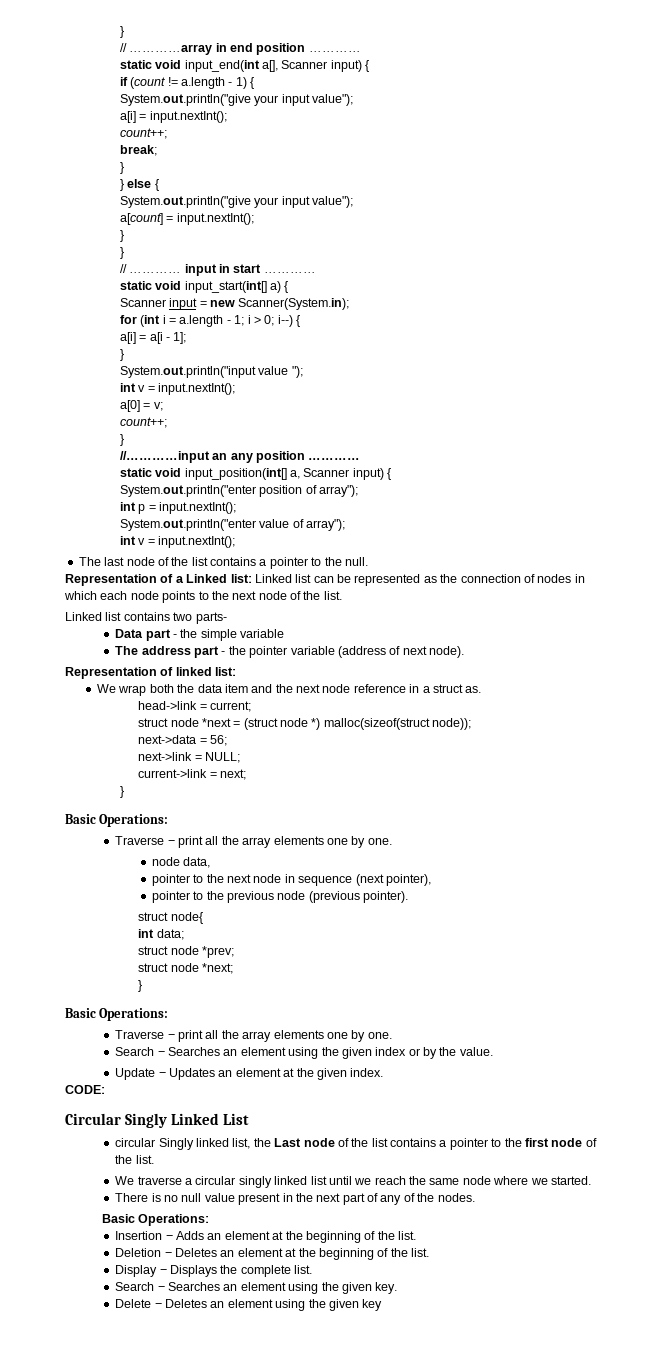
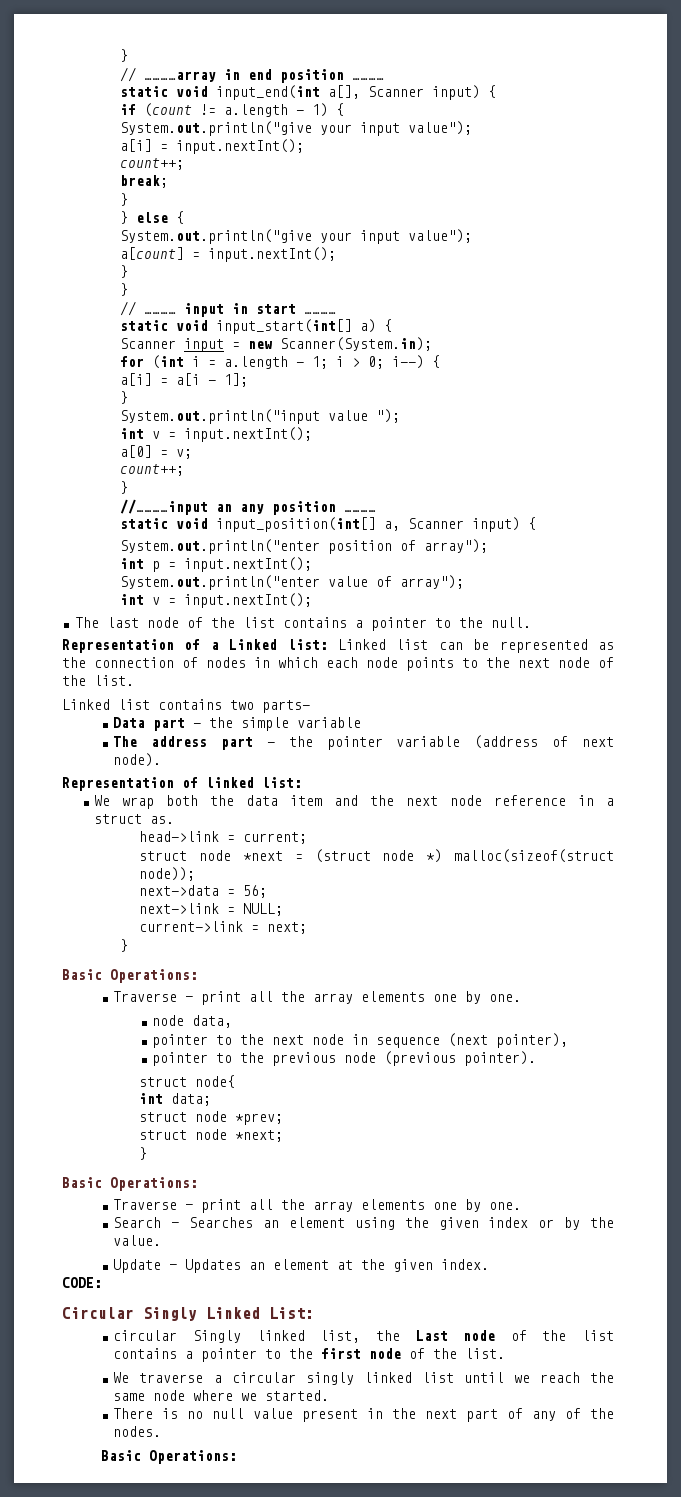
[222,1113,249,1125] List -> [269,1307,314,1319] List:
[115,1231,417,1243] [115,1248,430,1260] [115,1265,313,1277] [115,1282,398,1294] [115,1299,383,1311] // Insertion − Adds an element at the beginning of the list. // Deletion − Deletes an element at the beginning of the list. // Display − Displays the complete list. // Search − Searches an element using the given key. // Delete − Deletes an element using the given key -> (237, 1457) none

